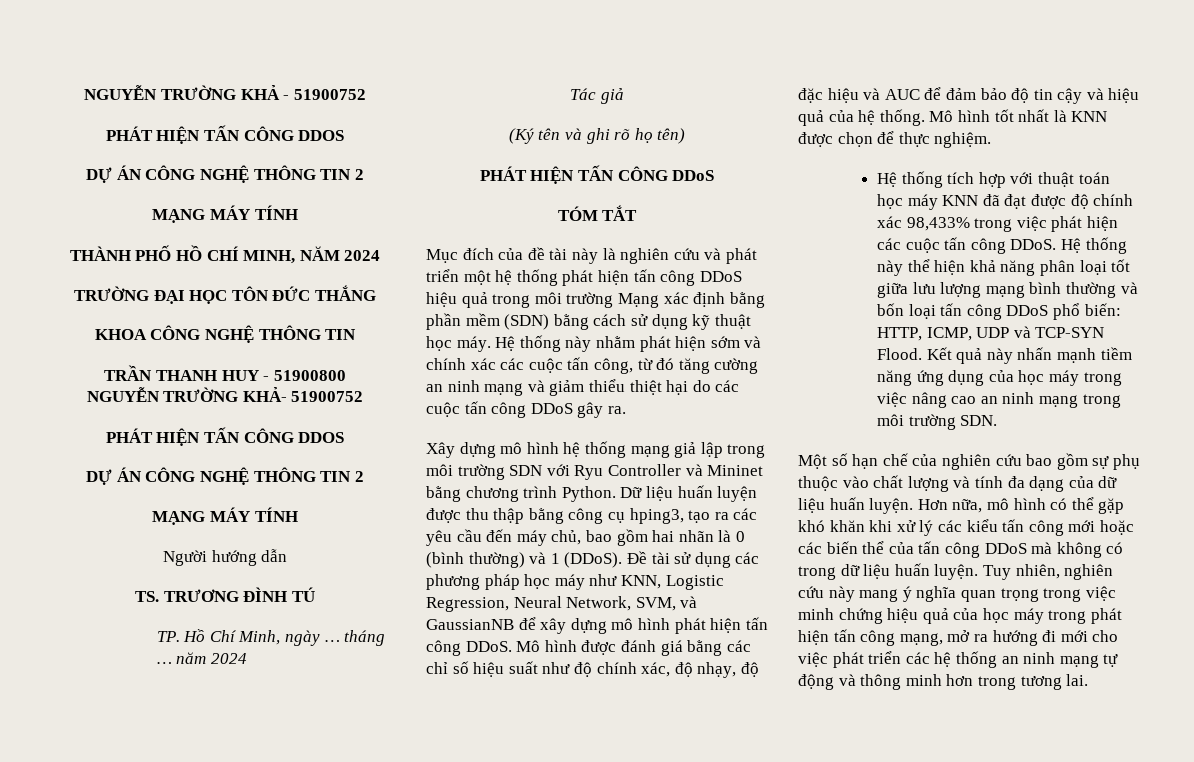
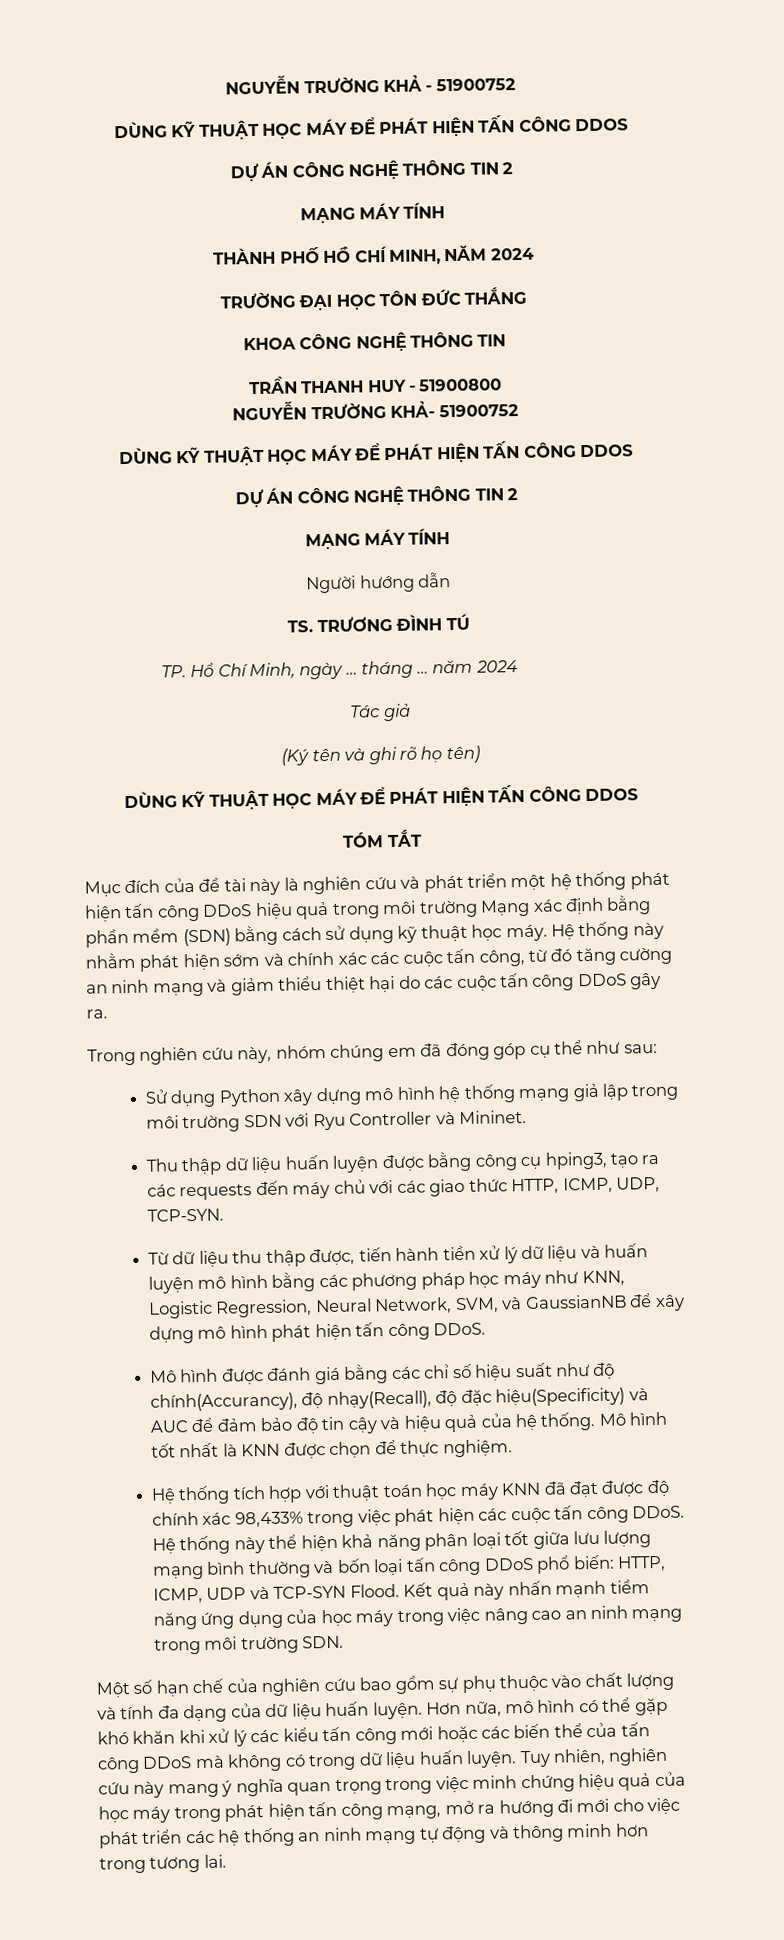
(366, 94) none -> [113,117,377,141] DÙNG KỸ THUẬT HỌC MÁY ĐỂ
(364, 396) none -> [118,443,382,467] DÙNG KỸ THUẬT HỌC MÁY ĐỂ
[479,165,715,184] PHÁT HIỆN TẤN CÔNG DDoS -> [123,784,640,811] DÙNG KỸ THUẬT HỌC MÁY ĐỂ PHÁT HIỆN TẤN CÔNG DDOS
[426,442,455,458] Xây -> [87,1040,658,1066] [144,1088,314,1108] Trong nghiên cứu này, nhóm chúng em đã đóng góp cụ thể như sau: // Sử dụng Python xây
[707,465,764,476] [426,486,643,502] Mininet bằng chương trình Python. Dữ -> [459,1109,528,1124] [145,1157,249,1176] Mininet. // Thu thập dữ
[465,508,525,524] thu thập -> (425, 1163) none
[426,529,745,546] [426,551,731,568] yêu cầu đến máy chủ, bao gồm hai nhãn là 0 (bình thường) và 1 (DDoS). Đề tài sử dụng -> [179,1176,660,1201] [146,1208,224,1222] [147,1243,649,1267] [147,1272,316,1294] requests đến máy chủ với các giao thức HTTP, ICMP, UDP, TCP-SYN. // Từ dữ liệu thu thập được, tiến hành tiền xử lý dữ liệu và huấn luyện mô hình bằng
(512, 646) none -> (487, 1329) //
[596,662,737,678] chính xác, độ nhạy, -> [149,1390,432,1412] chính(Accurancy), độ nhạy(Recall),
[827,88,859,103] hiệu -> [495,1387,626,1407] hiệu(Specificity)

